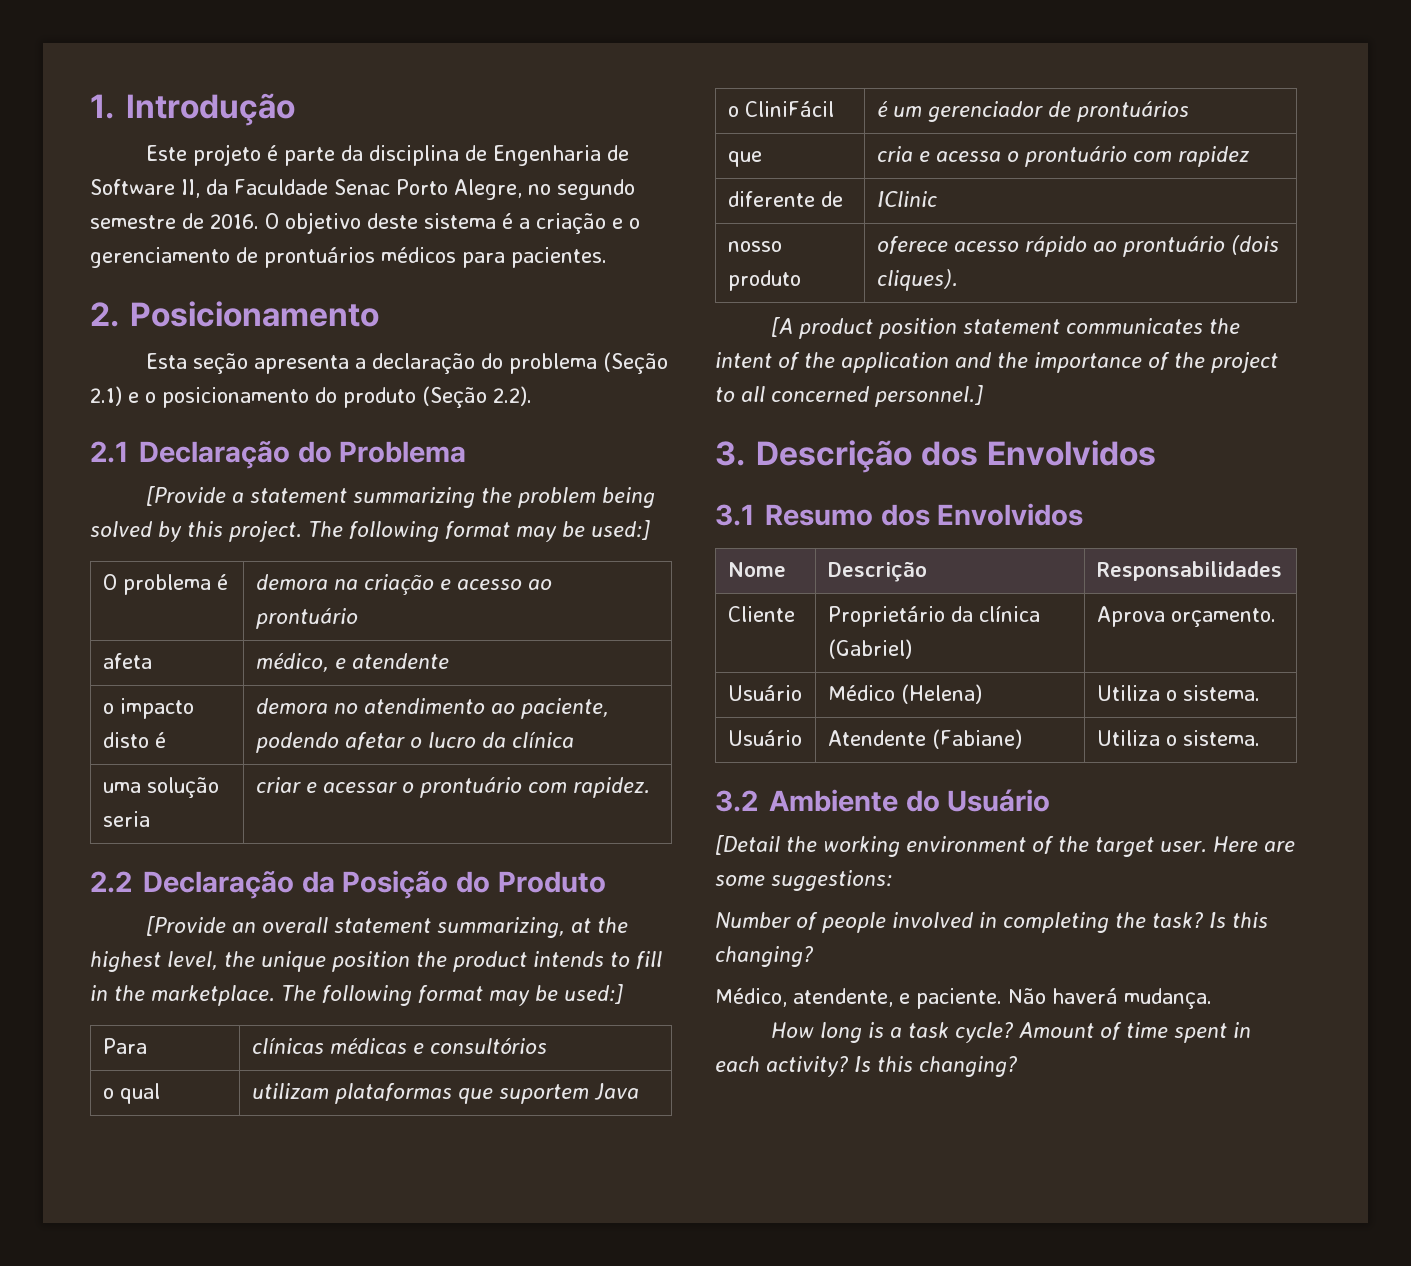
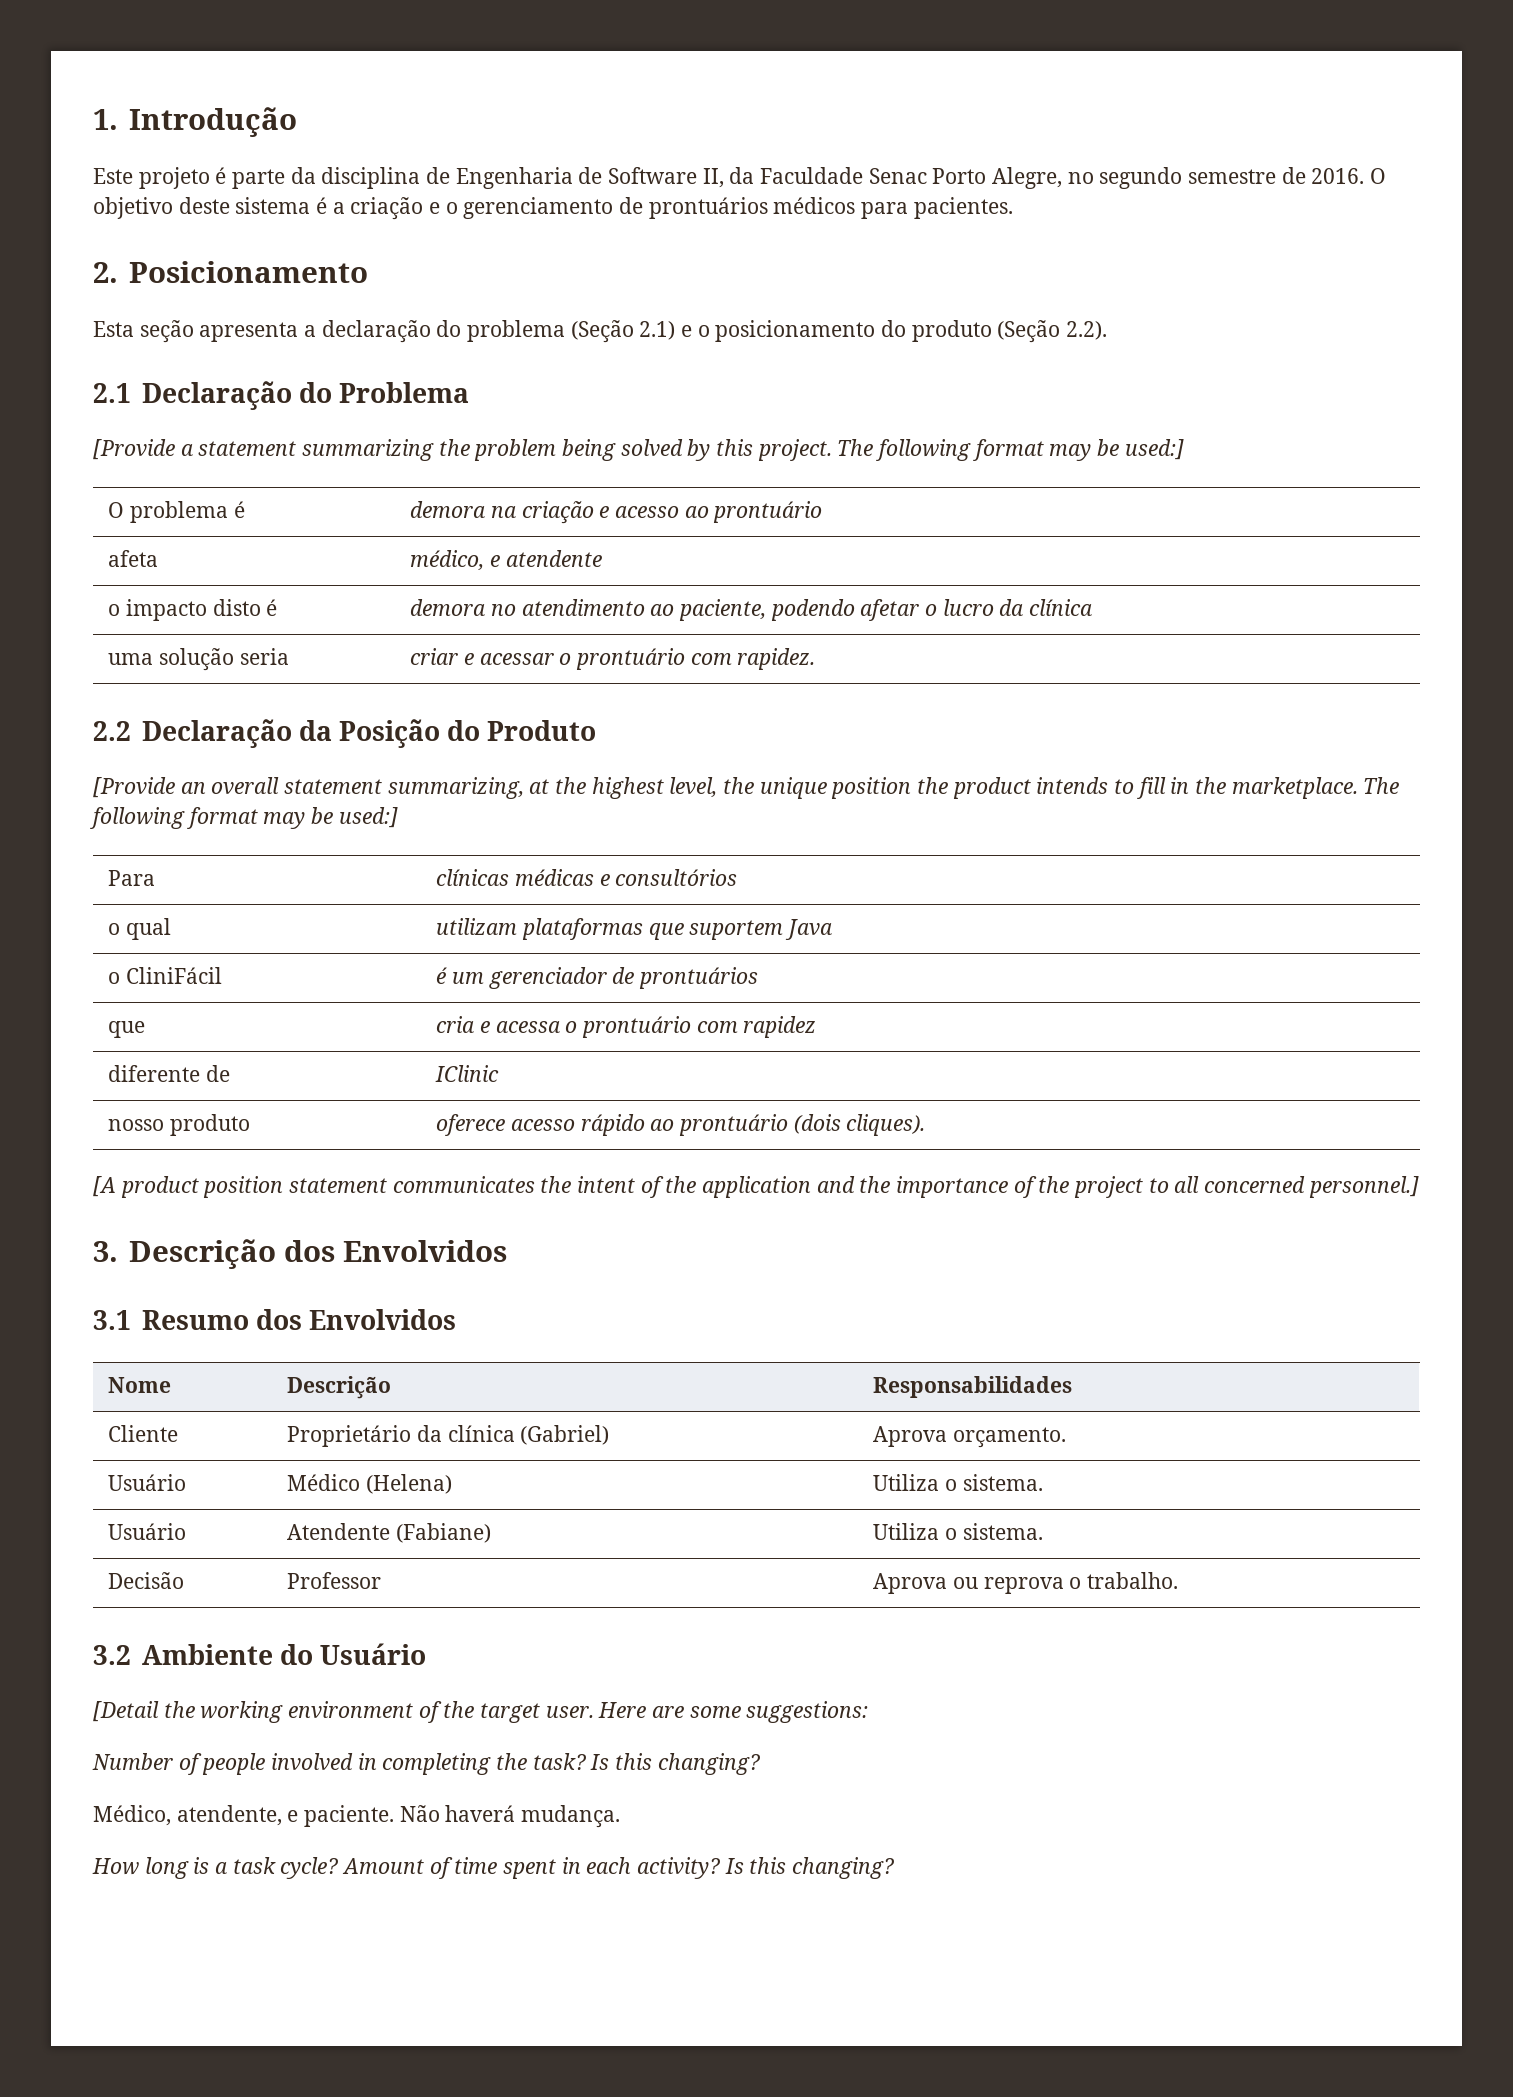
(1260, 738) none -> [108,1572,185,1589] [287,1572,382,1589] [873,1572,1179,1594] // Decisão | Professor | Aprova ou reprova o trabalho.

